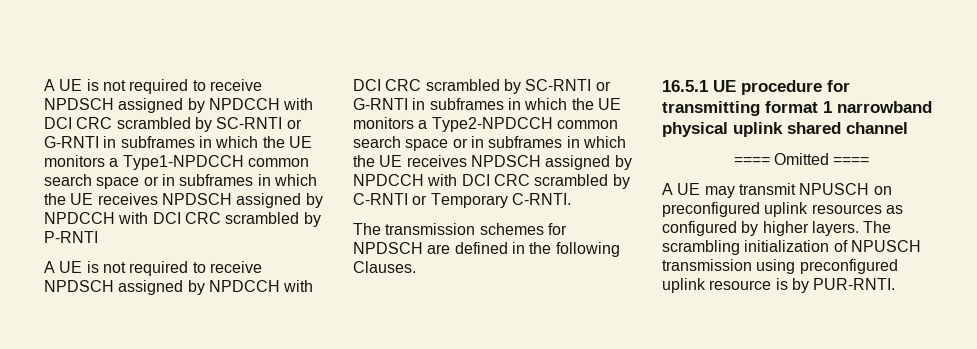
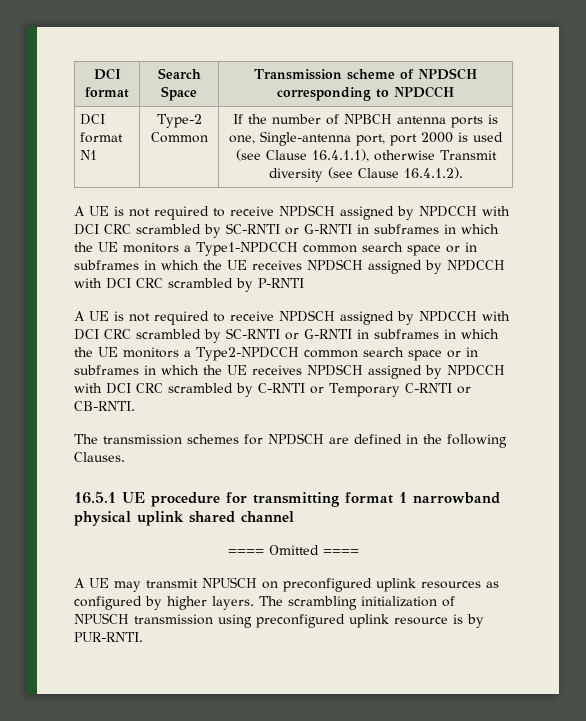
(44, 85) none -> [93,68,121,80] [85,87,129,98] [157,68,201,79] [161,86,197,101] [254,68,477,80] [277,86,454,101] [80,114,106,125] [80,132,124,143] [80,150,98,160] [156,114,202,128] [150,132,208,143] [233,114,498,128] [229,131,503,146] [235,149,497,162] [268,167,463,182] DCI format | Search Space | Transmission scheme of NPDSCH corresponding to NPDCCH // DCI format N1 | Type-2 Common | If the number of NPBCH antenna ports is one, Single-antenna port, port 2000 is used (see Clause 16.4.1.1), otherwise Transmit diversity (see Clause 16.4.1.2). //
[511,193,571,205] C-RNTI. -> [404,383,471,394] [74,401,135,411] C-RNTI or CB-RNTI.

